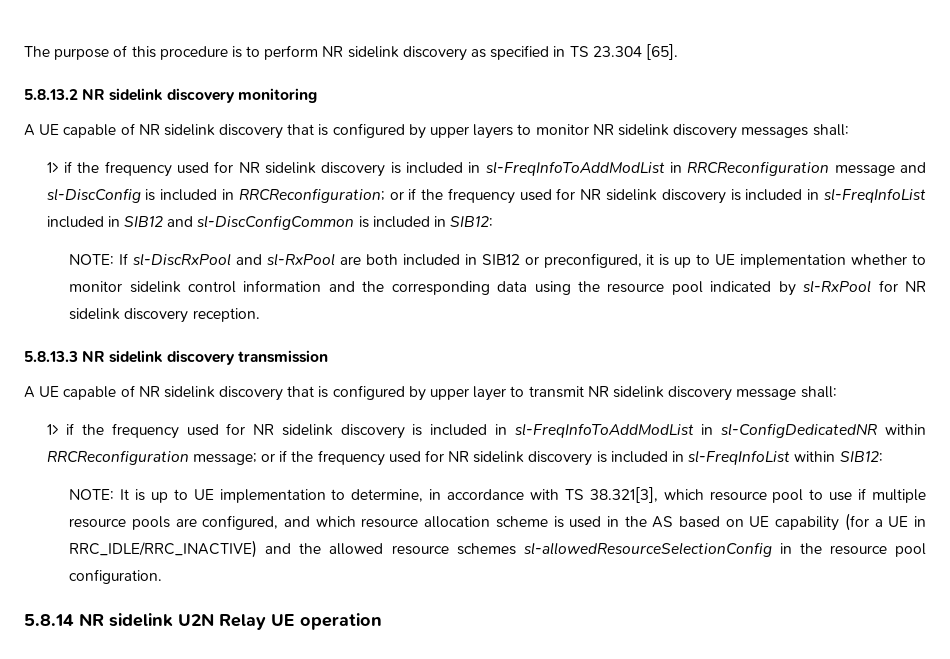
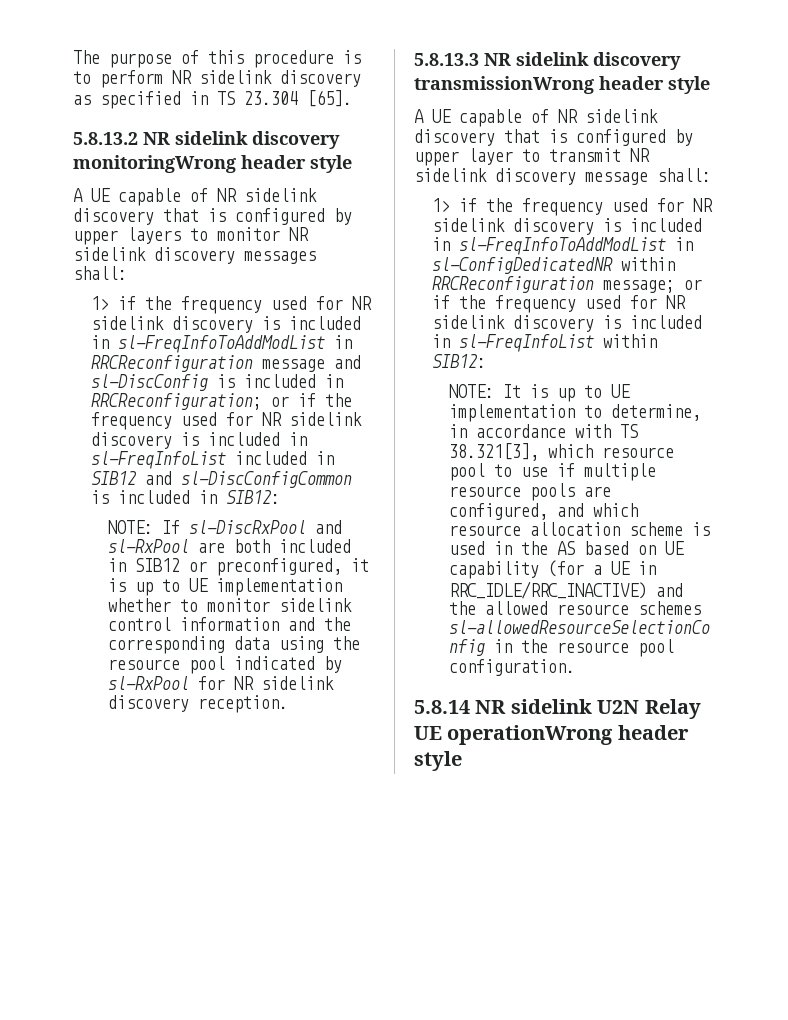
[237,88,317,103] monitoring -> [73,155,352,173] monitoringWrong header style
[237,350,328,363] transmission -> [414,76,710,94] transmissionWrong header style
[300,613,382,630] operation -> [447,725,689,745] [414,751,462,771] operationWrong header style

